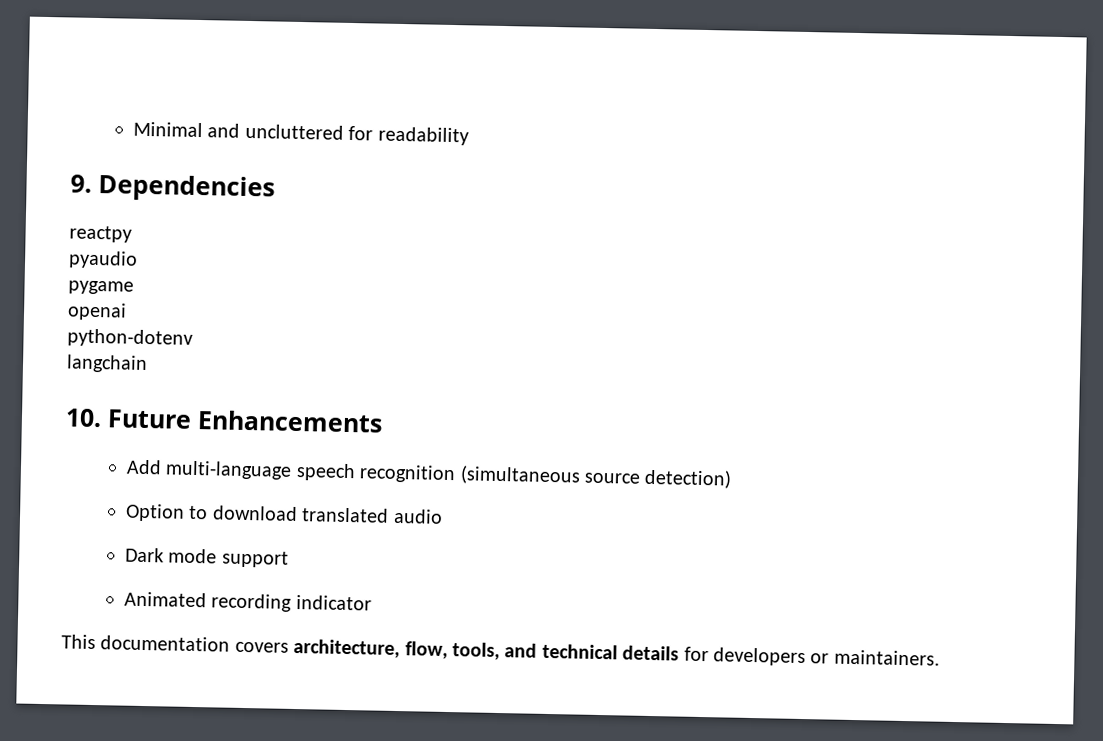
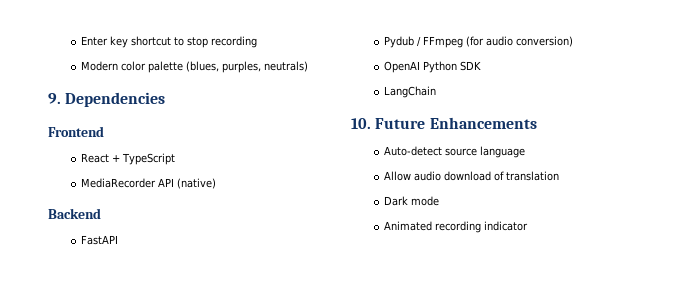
[132,121,469,146] [70,174,275,203] [69,225,132,243] [68,250,138,269] [68,280,134,295] [67,302,127,321] [67,328,193,348] [66,354,148,374] [65,408,383,433] [125,459,733,489] [124,503,443,524] Minimal and uncluttered for readability // 9. Dependencies // reactpy // pyaudio // pygame // openai // python-dotenv // langchain // 10. Future Enhancements // Add multi-language speech recognition (simultaneous source detection) // Option to download translated audio -> [80,36,257,48] [80,61,308,73] [48,92,166,107] [48,126,104,137] [80,153,175,165] [80,178,216,189] [48,208,101,219] [80,235,118,245] [383,36,573,48] [383,61,481,73] [383,86,436,98] [351,117,537,129] [383,146,525,158] [383,171,559,181] Enter key shortcut to stop recording // Modern color palette (blues, purples, neutrals) // 9. Dependencies // Frontend // React + TypeScript // MediaRecorder API (native) // Backend // FastAPI // Pydub / FFmpeg (for audio conversion) // OpenAI Python SDK // LangChain // 10. Future Enhancements // Auto-detect source language // Allow audio download of translation
[221,550,289,568] support -> (439, 201) none
[61,634,940,667] // This documentation covers architecture, flow, tools, and technical details for developers or maintainers. -> (528, 226) none

